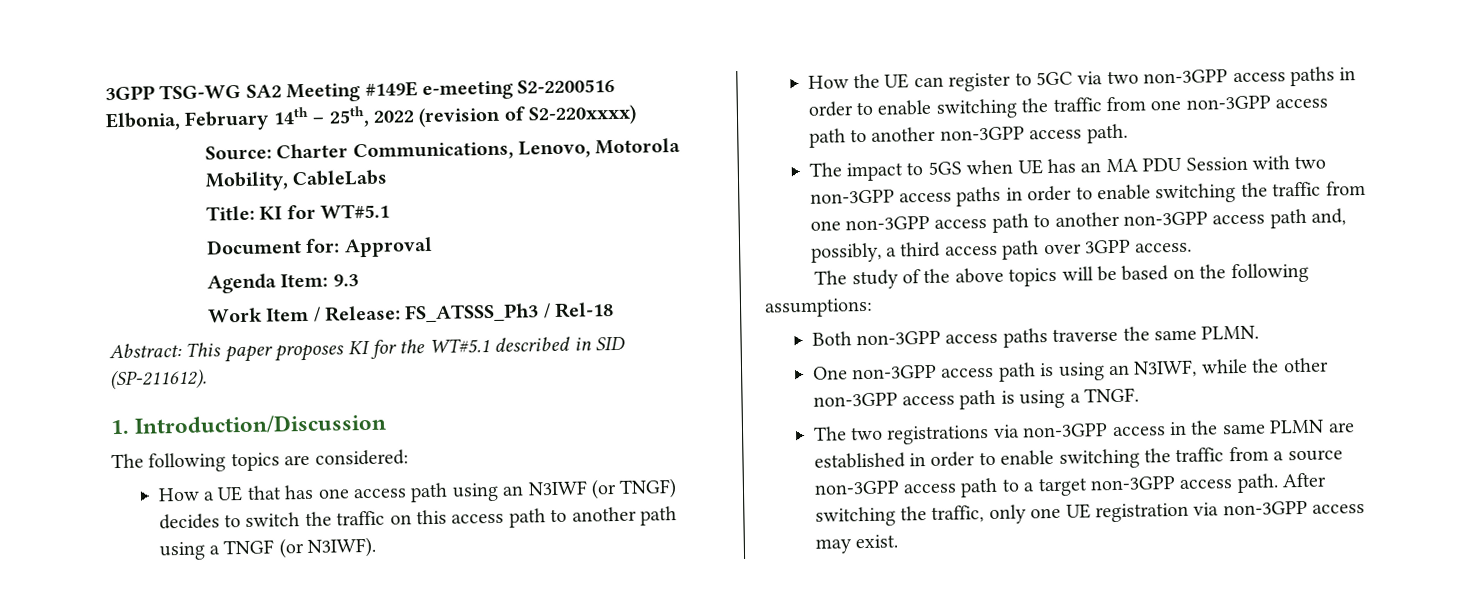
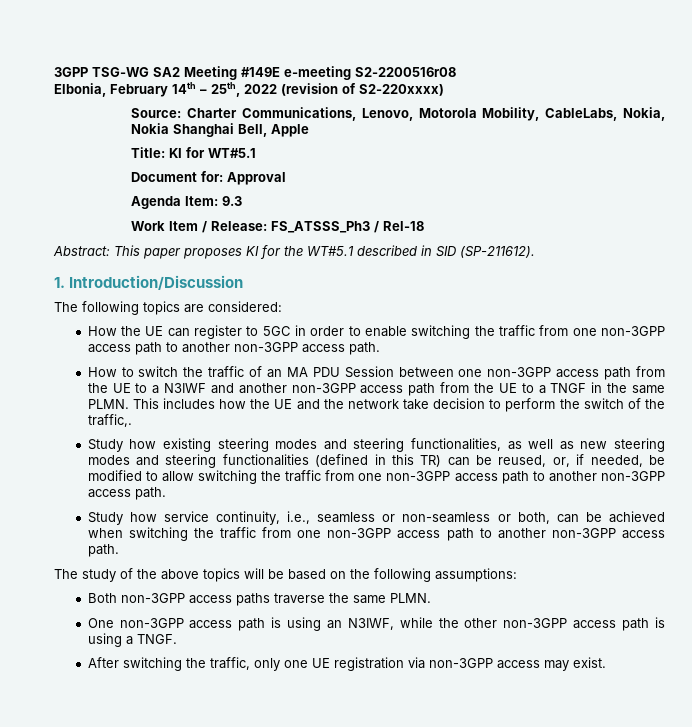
[517,78,616,94] S2-2200516 -> [355,67,456,77] S2-2200516r08
[292,169,389,187] CableLabs -> [545,107,665,121] [131,123,310,137] CableLabs, Nokia, Nokia Shanghai Bell, Apple
[157,478,678,503] [158,506,678,530] [158,536,377,561] // How a UE that has one access path using an N3IWF (or TNGF) decides to switch the traffic on this access path to another path using a TNGF (or N3IWF). -> (282, 306) none
[1077,66,1336,87] via two non-3GPP access paths -> (291, 331) none
[808,155,1327,182] [809,184,1152,207] The impact to 5GS when UE has an MA PDU Session with two non-3GPP access paths in order to enable -> [87,366,666,380] [87,382,665,396] [87,398,665,412] [87,414,132,427] [87,438,666,452] [87,454,665,468] [87,470,194,482] How to switch the traffic of an MA PDU Session between one non-3GPP access path from the UE to a N3IWF and another non-3GPP access path from the UE to a TNGF in the same PLMN. This includes how the UE and the network take decision to perform the switch of the traffic,. // Study how existing steering modes and steering functionalities, as well as new steering modes and steering functionalities (defined in this TR) can be reused, or, if needed, be modified to allow
[1269,208,1347,229] [810,239,1193,263] path and, possibly, a third access path over 3GPP access. -> [134,487,166,500] [87,511,666,525] [87,527,666,541] [87,544,119,557] path. // Study how service continuity, i.e., seamless or non-seamless or both, can be achieved when switching the traffic from one non-3GPP access path to another non-3GPP access path.
[812,419,1355,445] [813,446,1343,469] [813,473,1279,498] The two registrations via non-3GPP access in the same PLMN are established in order to enable switching the traffic from a source non-3GPP access path to a target non-3GPP access path. -> (177, 639) none

